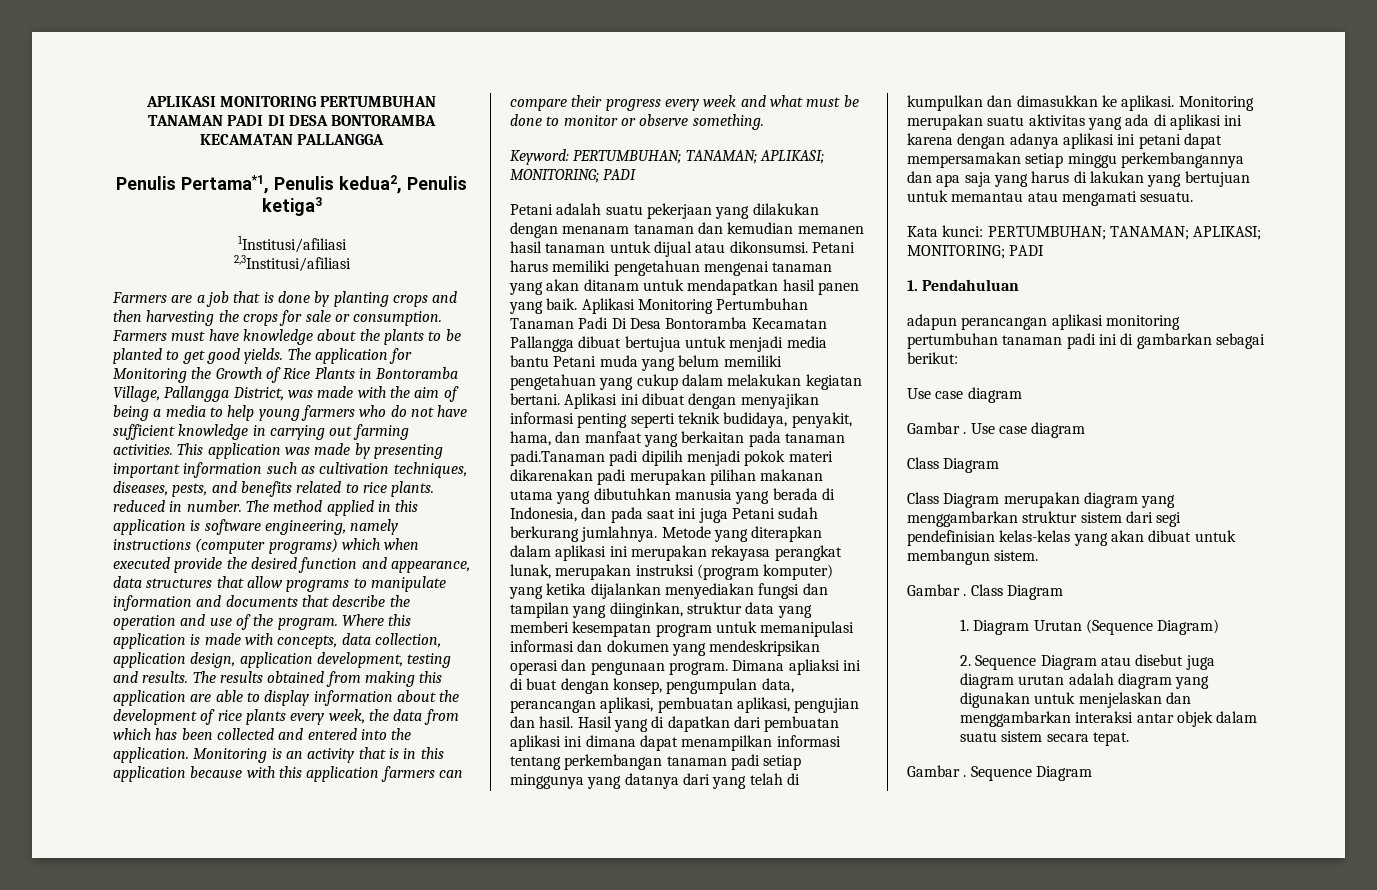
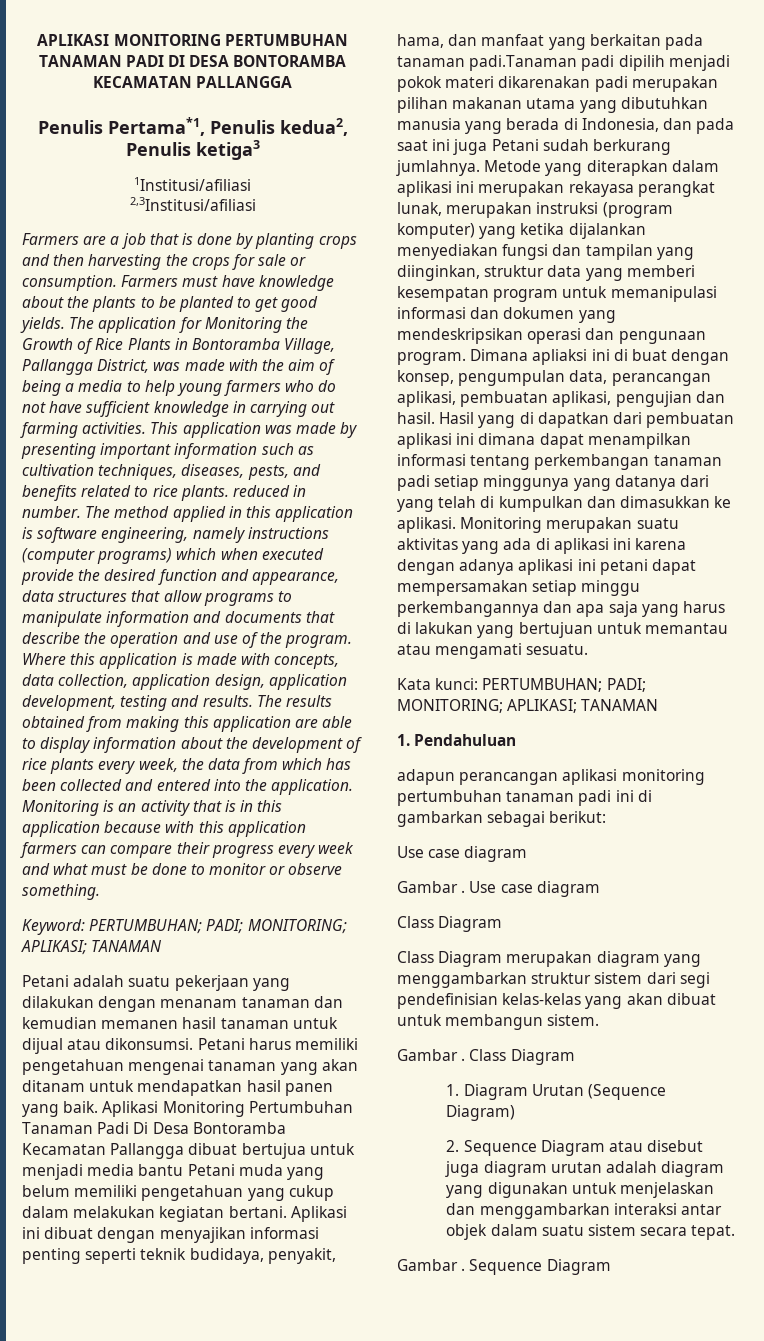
[685,150,824,164] [510,169,637,183] TANAMAN; APLIKASI; MONITORING; PADI -> [206,919,347,934] [21,940,163,955] PADI; MONITORING; APLIKASI; TANAMAN
[1109,226,1262,240] [907,245,1045,259] TANAMAN; APLIKASI; MONITORING; PADI -> [606,678,646,692] [397,699,659,713] PADI; MONITORING; APLIKASI; TANAMAN

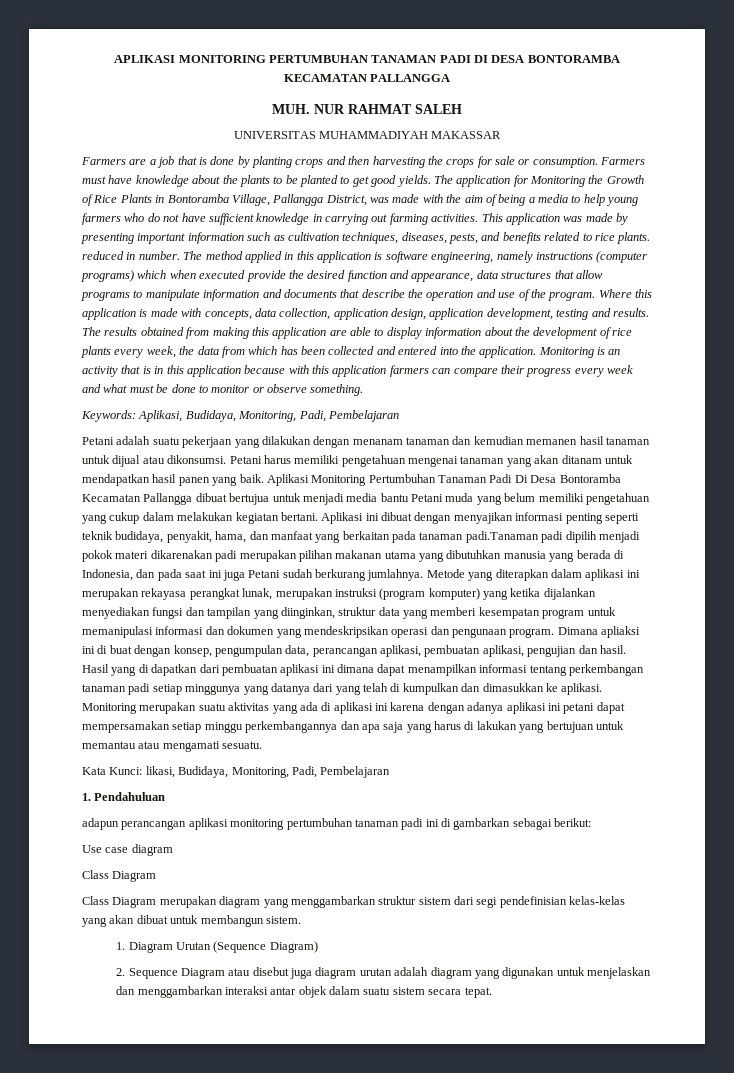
[37,117,348,136] [125,140,260,160] [134,177,251,191] [129,197,256,211] Penulis Pertama*1, Penulis kedua2, Penulis ketiga3 // 1Institusi/afiliasi // 2,3Institusi/afiliasi -> [272,104,462,114] [233,131,502,139] MUH. NUR RAHMAT SALEH // UNIVERSITAS MUHAMMADIYAH MAKASSAR
[22,919,347,935] [21,940,163,955] Keyword: PERTUMBUHAN; PADI; MONITORING; APLIKASI; TANAMAN -> [81,410,399,422] Keywords: Aplikasi, Budidaya, Monitoring, Padi, Pembelajaran
[435,678,646,692] [397,699,659,713] kunci: PERTUMBUHAN; PADI; MONITORING; APLIKASI; TANAMAN -> [109,766,391,778] Kunci: likasi, Budidaya, Monitoring, Padi, Pembelajaran
[397,881,600,897] // Gambar . Use case diagram -> (173, 850) none
[397,1049,575,1065] // Gambar . Class Diagram -> (301, 920) none
[397,1259,611,1275] // Gambar . Sequence Diagram -> (492, 992) none

